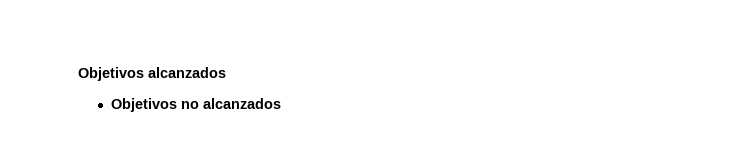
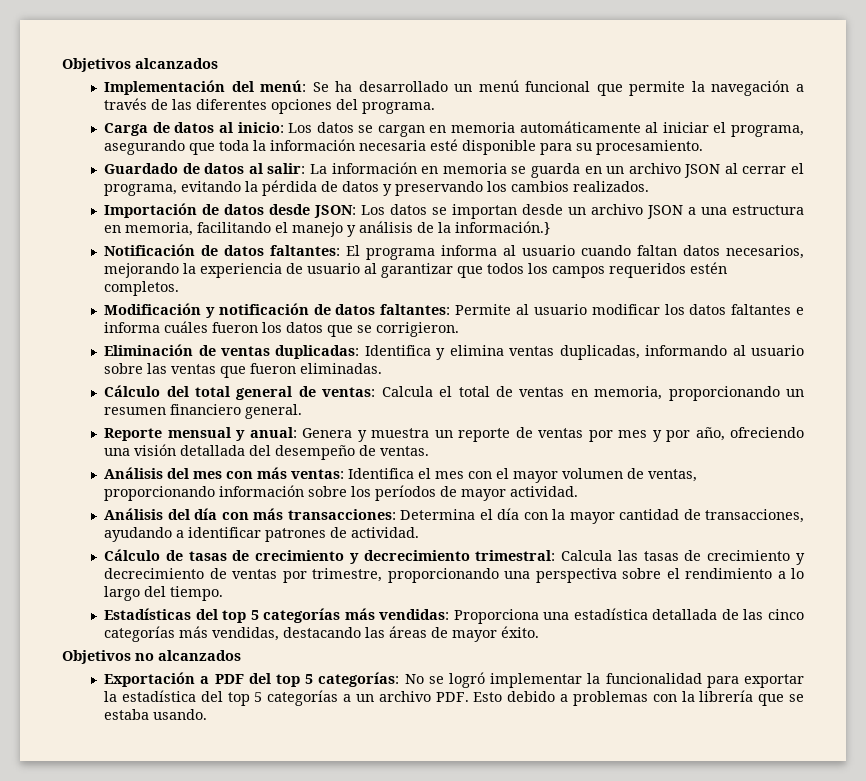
[110,98,281,112] Objetivos no alcanzados -> [104,80,804,96] [104,98,436,114] [104,121,805,137] [104,139,704,155] [104,162,804,178] [104,180,650,196] [104,203,804,219] [104,221,551,237] [104,244,804,260] [104,262,728,278] [104,281,180,296] [104,303,804,318] [104,321,460,337] [104,344,804,360] [104,363,383,378] [104,385,804,401] [104,404,303,419] [104,427,805,442] [104,444,430,460] [104,467,698,483] [104,485,579,501] [104,508,804,524] [104,527,420,542] [104,549,806,565] [104,568,804,583] [104,586,224,601] [104,608,804,624] [104,626,540,642] [62,650,241,664] [104,672,805,688] [104,690,804,706] [104,709,208,720] Implementación del menú: Se ha desarrollado un menú funcional que permite la navegación a través de las diferentes opciones del programa. // Carga de datos al inicio: Los datos se cargan en memoria automáticamente al iniciar el programa, asegurando que toda la información necesaria esté disponible para su procesamiento. // Guardado de datos al salir: La información en memoria se guarda en un archivo JSON al cerrar el programa, evitando la pérdida de datos y preservando los cambios realizados. // Importación de datos desde JSON: Los datos se importan desde un archivo JSON a una estructura en memoria, facilitando el manejo y análisis de la información.} // Notificación de datos faltantes: El programa informa al usuario cuando faltan datos necesarios, mejorando la experiencia de usuario al garantizar que todos los campos requeridos estén completos. // Modificación y notificación de datos faltantes: Permite al usuario modificar los datos faltantes e informa cuáles fueron los datos que se corrigieron. // Eliminación de ventas duplicadas: Identifica y elimina ventas duplicadas, informando al usuario sobre las ventas que fueron eliminadas. // Cálculo del total general de ventas: Calcula el total de ventas en memoria, proporcionando un resumen financiero general. // Reporte mensual y anual: Genera y muestra un reporte de ventas por mes y por año, ofreciendo una visión detallada del desempeño de ventas. // Análisis del mes con más ventas: Identifica el mes con el mayor volumen de ventas, proporcionando información sobre los períodos de mayor actividad. // Análisis del día con más transacciones: Determina el día con la mayor cantidad de transacciones, ayudando a identificar patrones de actividad. // Cálculo de tasas de crecimiento y decrecimiento trimestral: Calcula las tasas de crecimiento y decrecimiento de ventas por trimestre, proporcionando una perspectiva sobre el rendimiento a lo largo del tiempo. // Estadísticas del top 5 categorías más vendidas: Proporciona una estadística detallada de las cinco categorías más vendidas, destacando las áreas de mayor éxito. // Objetivos no alcanzados // Exportación a PDF del top 5 categorías: No se logró implementar la funcionalidad para exportar la estadística del top 5 categorías a un archivo PDF. Esto debido a problemas con la librería que se estaba usando.

